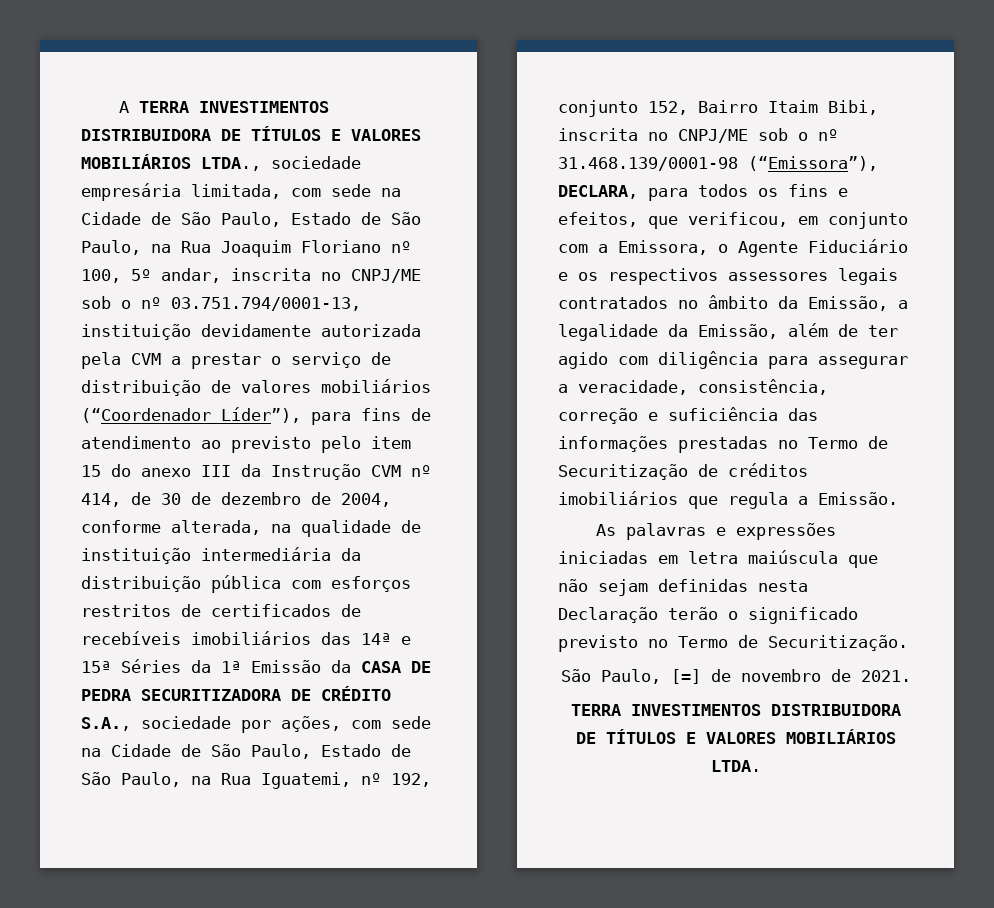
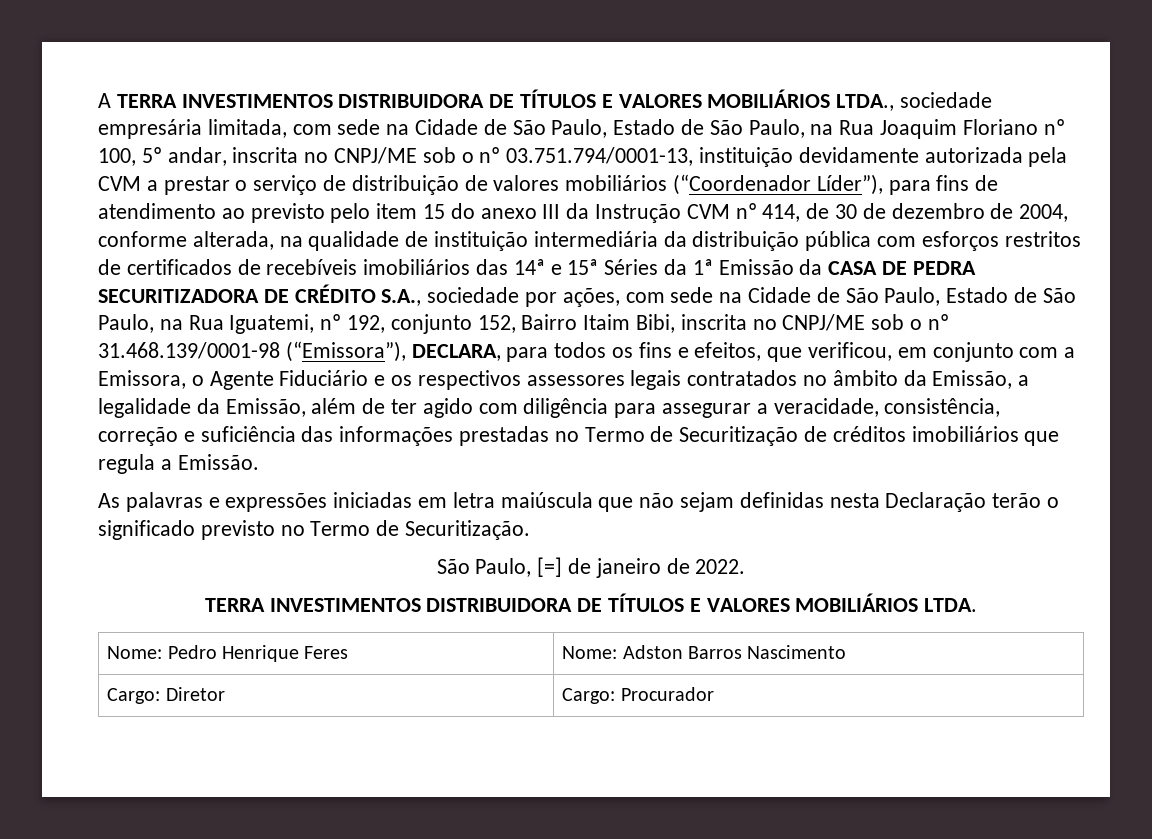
[740,669,911,682] novembro de 2021. -> [595,558,746,578] janeiro de 2022.
(761, 766) none -> [107,645,349,662] [562,645,847,659] [107,687,225,704] [562,687,714,704] // Nome: Pedro Henrique Feres | Nome: Adston Barros Nascimento // Cargo: Diretor | Cargo: Procurador

